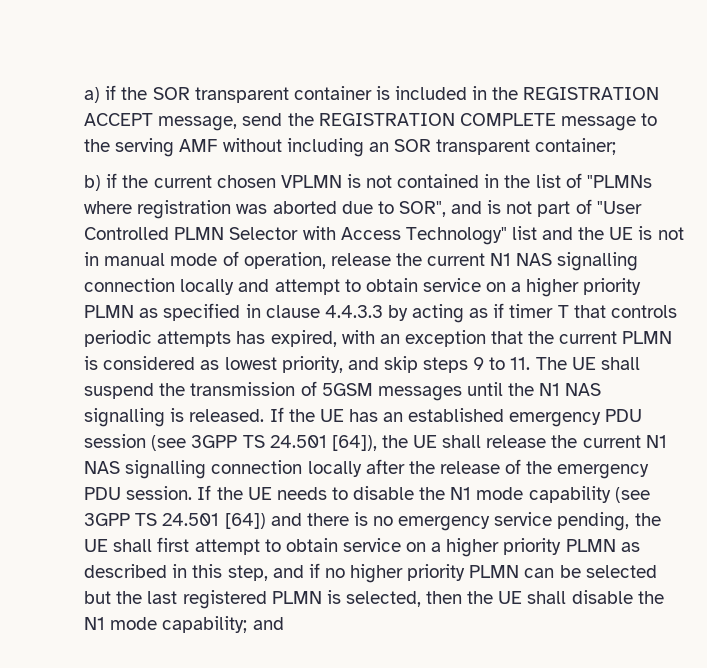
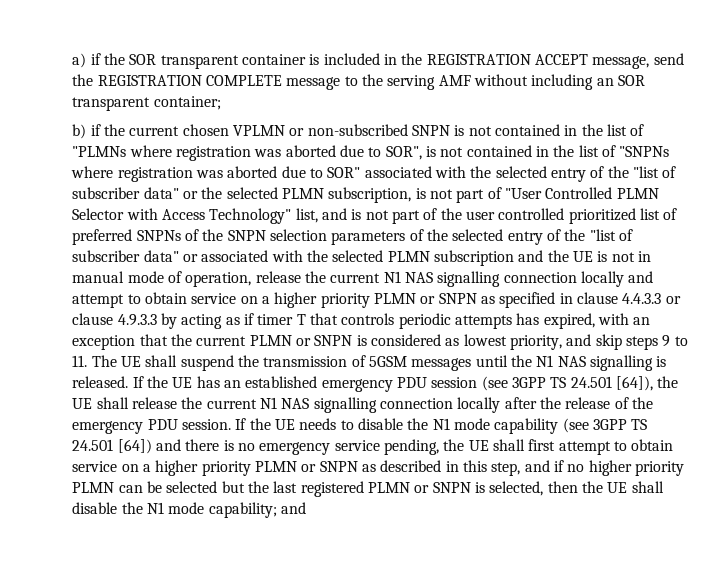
(342, 181) none -> [289,124,450,136] or non-subscribed SNPN
[451,201,483,214] and -> [425,145,670,157] [71,166,677,182] [72,187,412,203] is not contained in the list of "SNPNs where registration was aborted due to SOR" associated with the selected entry of the "list of subscriber data" or the selected PLMN subscription,
[511,226,537,240] list -> [295,208,678,224] [72,229,633,245] [72,250,514,266] list, and is not part of the user controlled prioritized list of preferred SNPNs of the SNPN selection parameters of the selected entry of the "list of subscriber data" or associated with the selected PLMN subscription
(135, 311) none -> [420,293,477,304] or SNPN
(383, 311) none -> [665,296,681,304] [72,313,157,326] or clause 4.9.3.3
(673, 337) none -> [295,335,353,346] or SNPN
(616, 545) none -> [301,461,358,472] or SNPN
(322, 597) none -> [414,482,471,493] or SNPN

